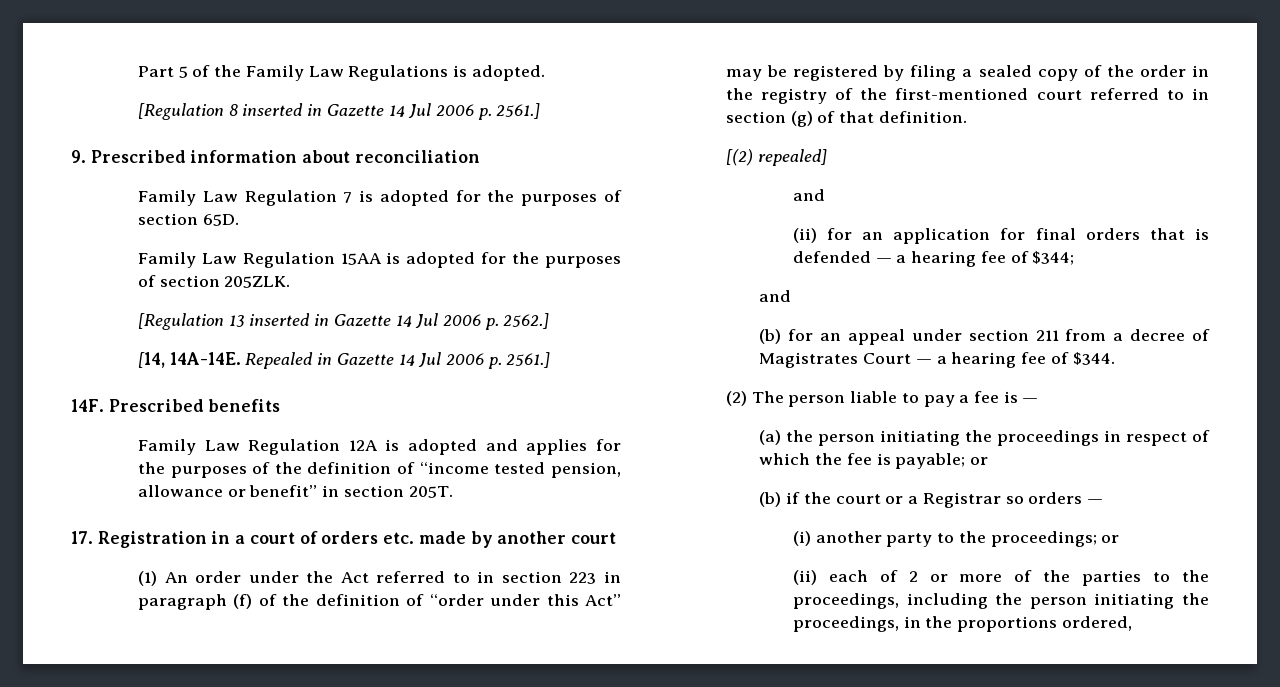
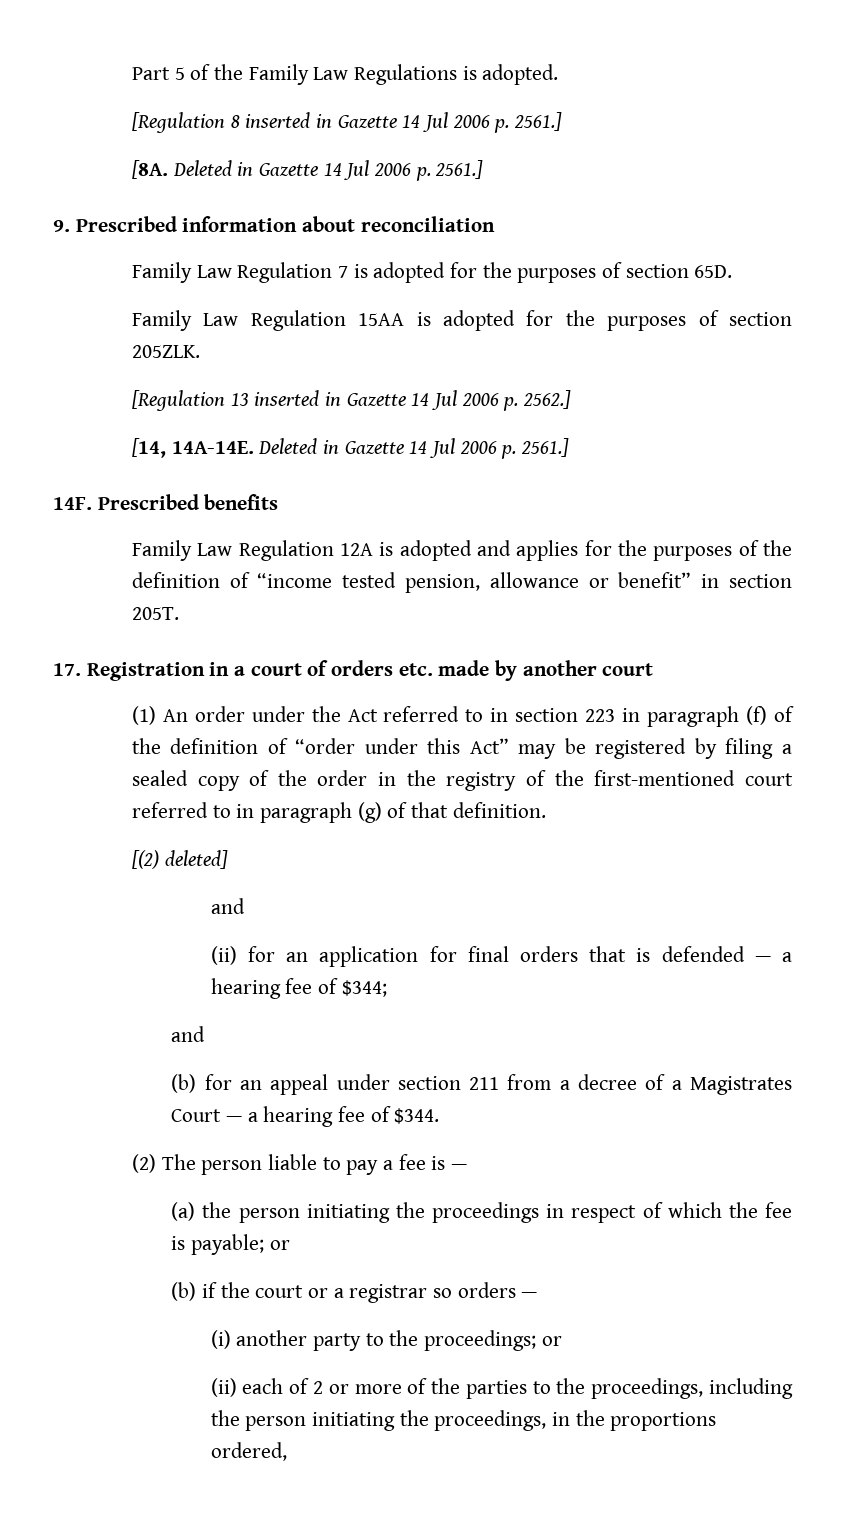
(541, 111) none -> [131,160,484,181] // [8A. Deleted in Gazette 14 Jul 2006 p. 2561.]
[245,352,314,369] Repealed -> [258,438,318,454] Deleted
[725,111,786,123] section -> [259,802,352,823] paragraph
[757,149,827,166] repealed] -> [164,850,228,869] deleted]
(1210, 335) none -> [671,1080,682,1090] a
[922,492,1001,508] Registrar -> [349,1284,428,1303] registrar

